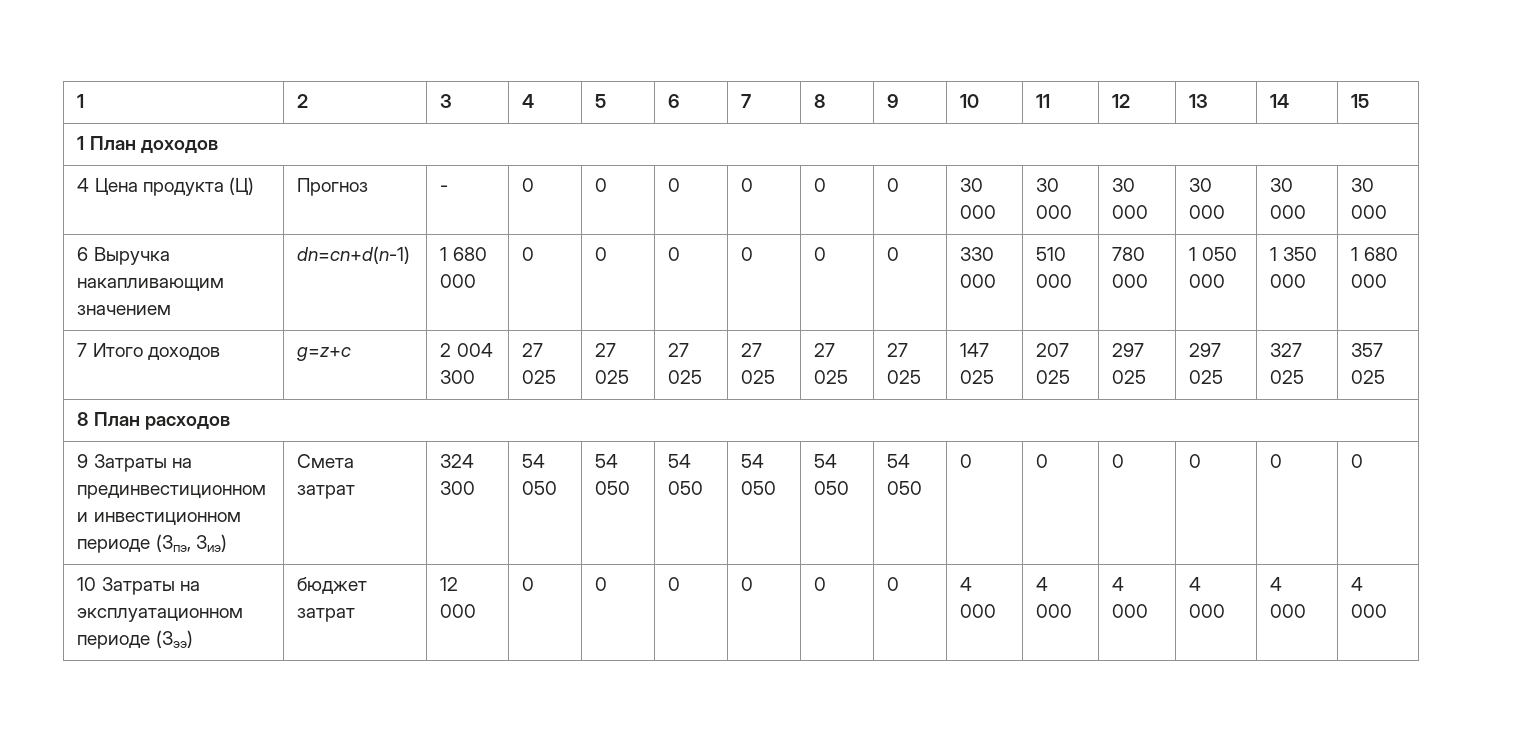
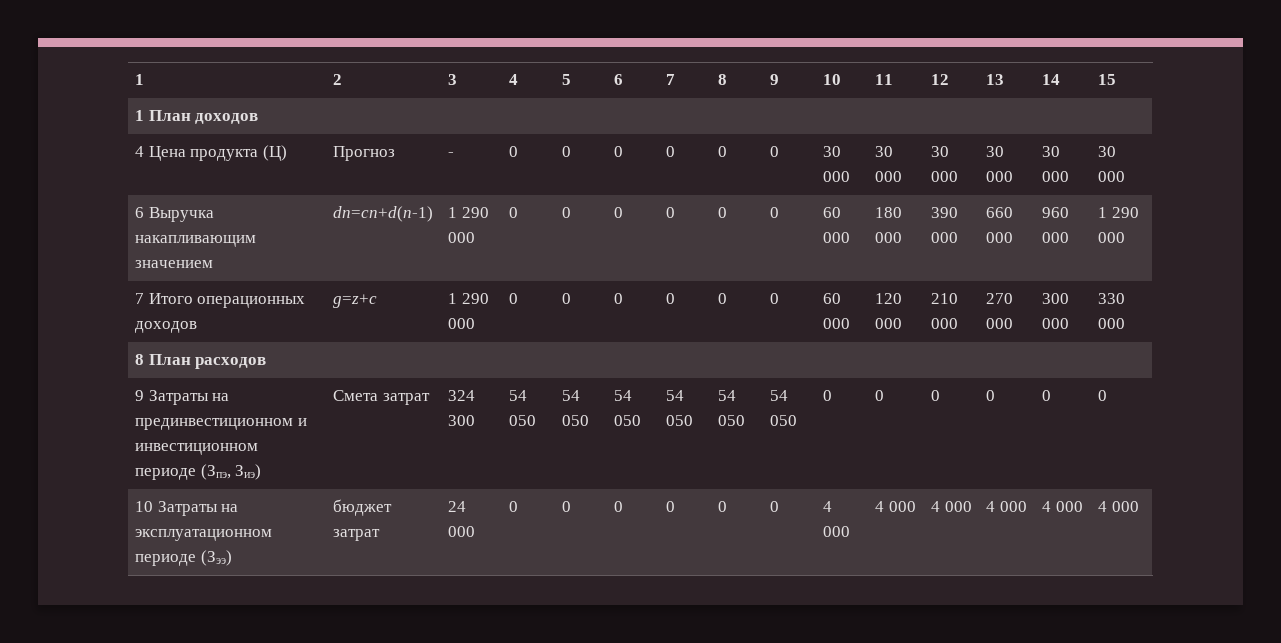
[452,247,487,261] [440,274,477,288] [522,247,535,261] [595,247,608,261] [668,247,681,261] [741,247,754,261] [814,247,827,261] [887,247,900,261] [960,247,995,261] [960,274,997,288] [1036,247,1067,261] [1036,274,1073,288] [1112,247,1146,261] [1112,274,1149,288] [1189,247,1237,261] [1189,274,1226,288] [1270,247,1317,261] [1270,274,1307,288] [1351,247,1398,261] 680 000 | 0 | 0 | 0 | 0 | 0 | 0 | 330 000 | 510 000 | 780 000 | 1 050 000 | 1 350 000 | 1 680 -> [461,207,489,218] [448,232,476,243] [509,207,519,218] [562,207,572,218] [614,207,624,218] [666,207,676,218] [718,207,728,218] [770,207,780,218] [823,207,842,218] [823,232,851,243] [875,207,903,218] [875,232,903,243] [931,207,959,218] [931,232,959,243] [986,207,1014,218] [986,232,1014,243] [1042,207,1070,218] [1042,232,1070,243] [1098,207,1139,218] 290 000 | 0 | 0 | 0 | 0 | 0 | 0 | 60 000 | 180 000 | 390 000 | 660 000 | 960 000 | 1 290
(143, 350) none -> [197,296,306,308] операционных
[440,343,493,357] [440,370,476,384] [522,343,544,357] [522,370,557,384] [595,343,617,357] [595,370,630,384] [668,343,690,357] [668,370,703,384] [741,343,763,357] [741,370,776,384] [814,343,836,357] [814,370,849,384] [887,343,909,357] [887,370,922,384] [960,343,990,357] [960,370,995,384] [1036,343,1070,357] [1036,370,1071,384] [1112,343,1145,357] [1112,370,1147,384] [1189,343,1222,357] [1189,370,1224,384] [1270,343,1303,357] [1270,370,1305,384] [1351,343,1384,357] [1351,370,1386,384] 2 004 300 | 27 025 | 27 025 | 27 025 | 27 025 | 27 025 | 27 025 | 147 025 | 207 025 | 297 025 | 297 025 | 327 025 | 357 025 -> [448,293,489,304] [448,318,476,329] [509,293,519,304] [562,293,572,304] [614,293,624,304] [666,293,676,304] [718,293,728,304] [770,293,780,304] [823,293,842,304] [823,318,851,329] [875,293,903,304] [875,318,903,329] [931,293,959,304] [931,318,959,329] [986,293,1014,304] [986,318,1014,329] [1042,293,1070,304] [1042,318,1070,329] [1098,293,1126,304] [1098,318,1126,329] 1 290 000 | 0 | 0 | 0 | 0 | 0 | 0 | 60 000 | 120 000 | 210 000 | 270 000 | 300 000 | 330 000
[440,577,459,591] 12 -> [448,501,467,512] 24

